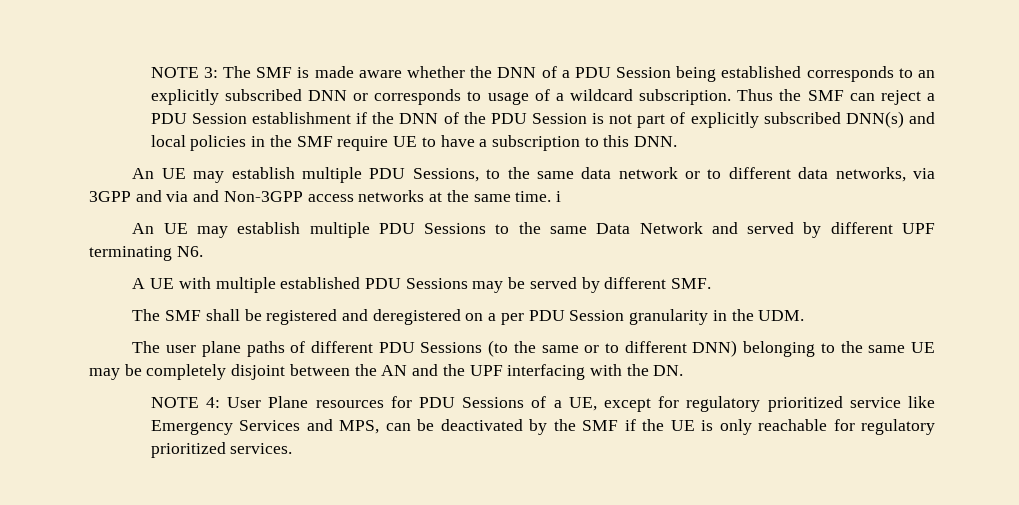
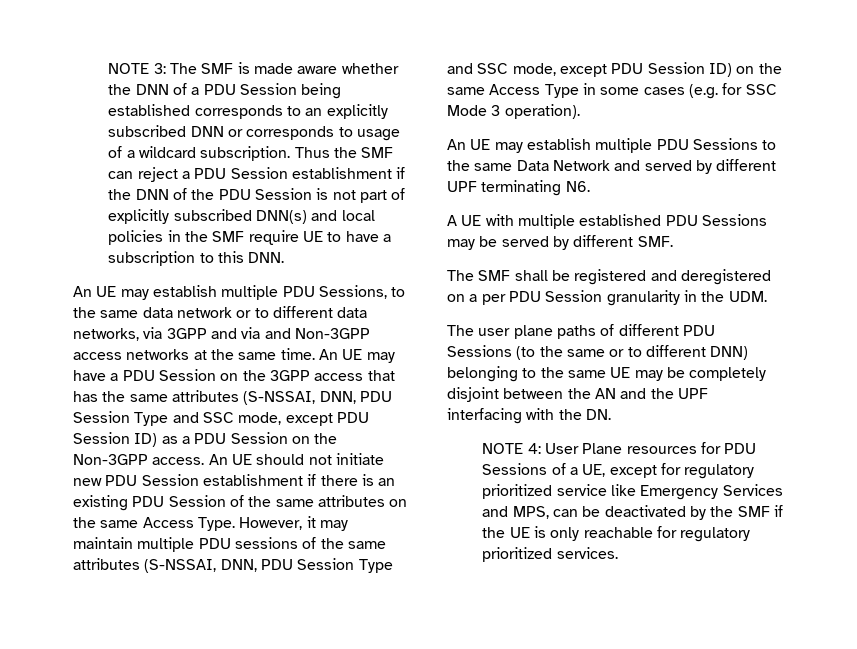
[555,191,561,202] i -> [318,349,395,363] [73,369,395,381] [73,390,392,405] [73,411,369,426] [73,432,338,447] [73,453,384,465] [73,474,396,486] [73,495,408,511] [73,516,348,531] [73,537,386,552] [73,558,393,573] [447,62,782,77] [447,83,777,99] [447,104,580,119] An UE may have a PDU Session on the 3GPP access that has the same attributes (S-NSSAI, DNN, PDU Session Type and SSC mode, except PDU Session ID) as a PDU Session on the Non-3GPP access. An UE should not initiate new PDU Session establishment if there is an existing PDU Session of the same attributes on the same Access Type. However, it may maintain multiple PDU sessions of the same attributes (S-NSSAI, DNN, PDU Session Type and SSC mode, except PDU Session ID) on the same Access Type in some cases (e.g. for SSC Mode 3 operation).

